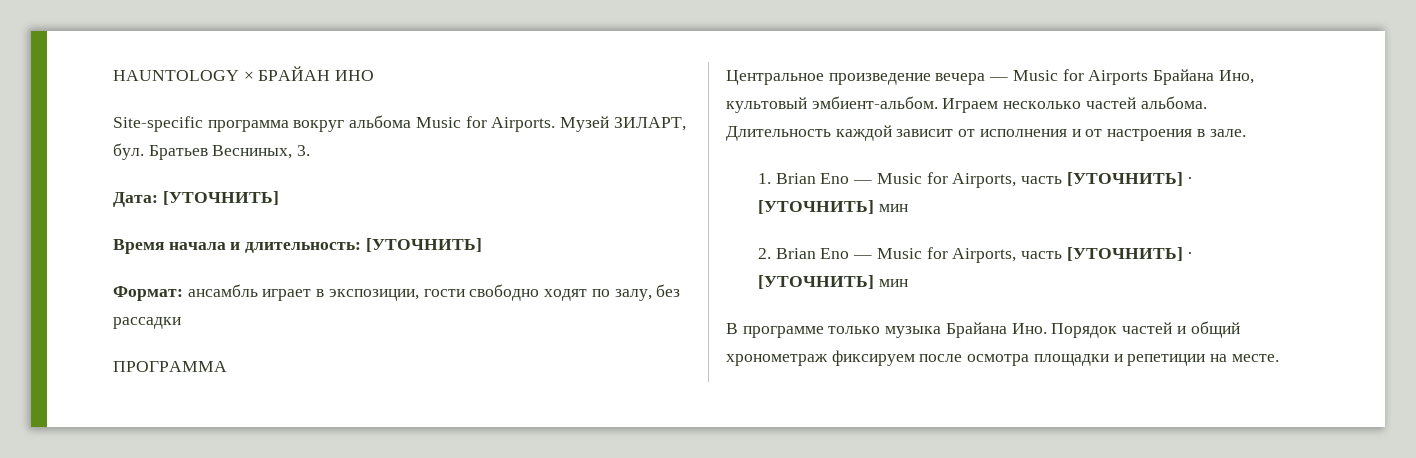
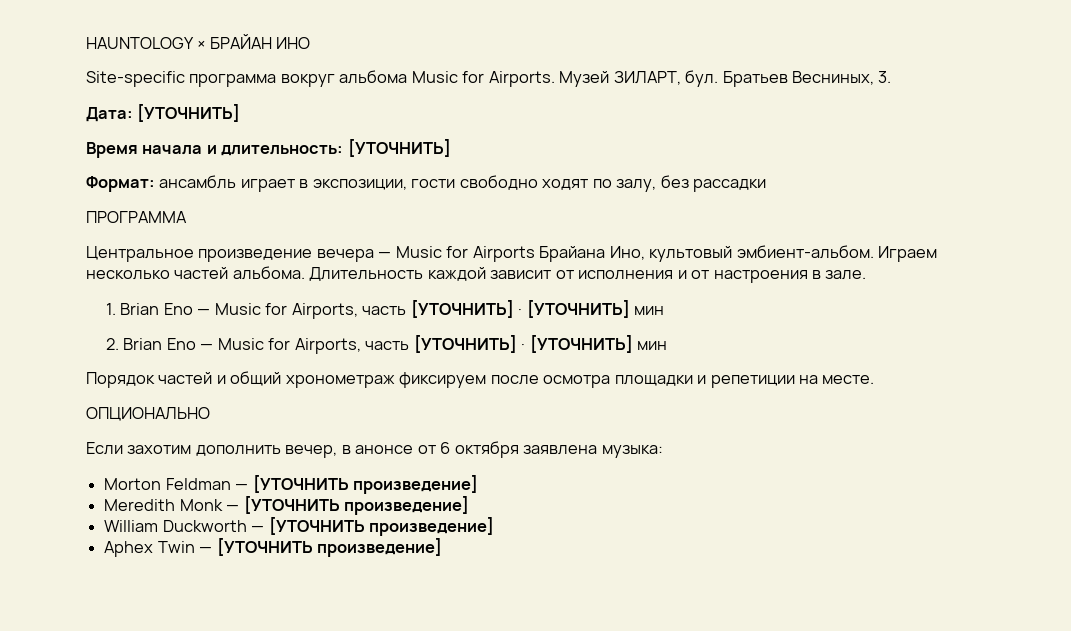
[726,322,1047,338] В программе только музыка Брайана Ино. -> (668, 345) none
(1279, 358) none -> [86,407,210,421] [86,441,663,458] [104,475,478,494] [104,496,469,515] [104,517,494,536] [104,538,442,557] // ОПЦИОНАЛЬНО // Если захотим дополнить вечер, в анонсе от 6 октября заявлена музыка: // Morton Feldman — [УТОЧНИТЬ произведение] // Meredith Monk — [УТОЧНИТЬ произведение] // William Duckworth — [УТОЧНИТЬ произведение] // Aphex Twin — [УТОЧНИТЬ произведение]

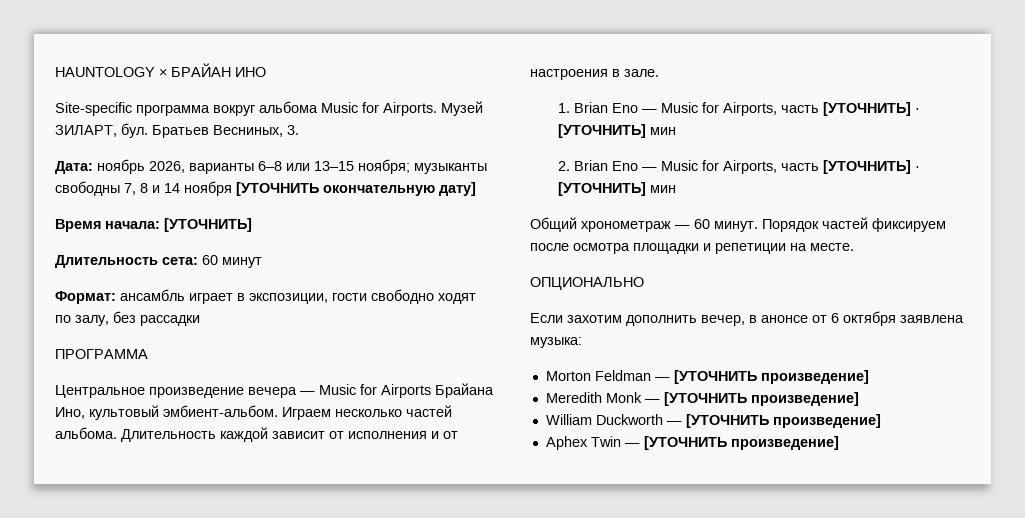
[137,104,241,122] [86,139,451,158] [УТОЧНИТЬ] // Время начала и длительность: [УТОЧНИТЬ] -> [97,159,487,174] [55,181,476,196] [55,218,252,232] [55,255,262,268] ноябрь 2026, варианты 6–8 или 13–15 ноября; музыканты свободны 7, 8 и 14 ноября [УТОЧНИТЬ окончательную дату] // Время начала: [УТОЧНИТЬ] // Длительность сета: 60 минут
[86,371,395,388] Порядок частей и общий хронометраж -> [530,217,868,232] Общий хронометраж — 60 минут. Порядок частей

